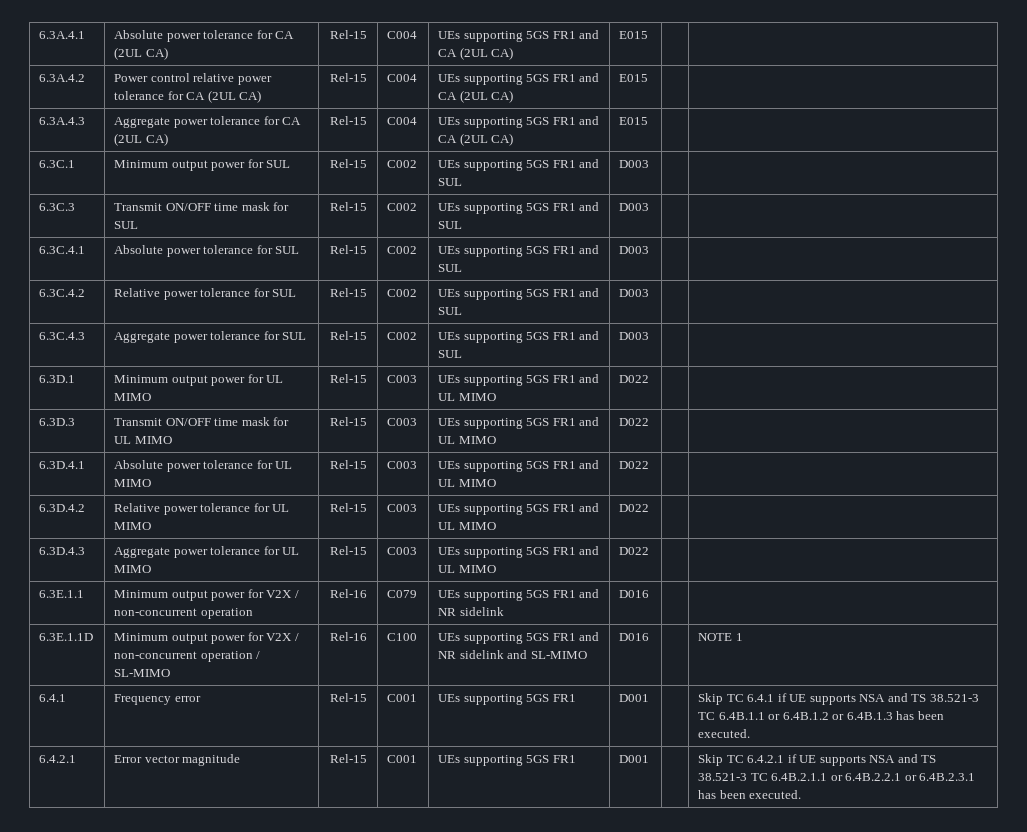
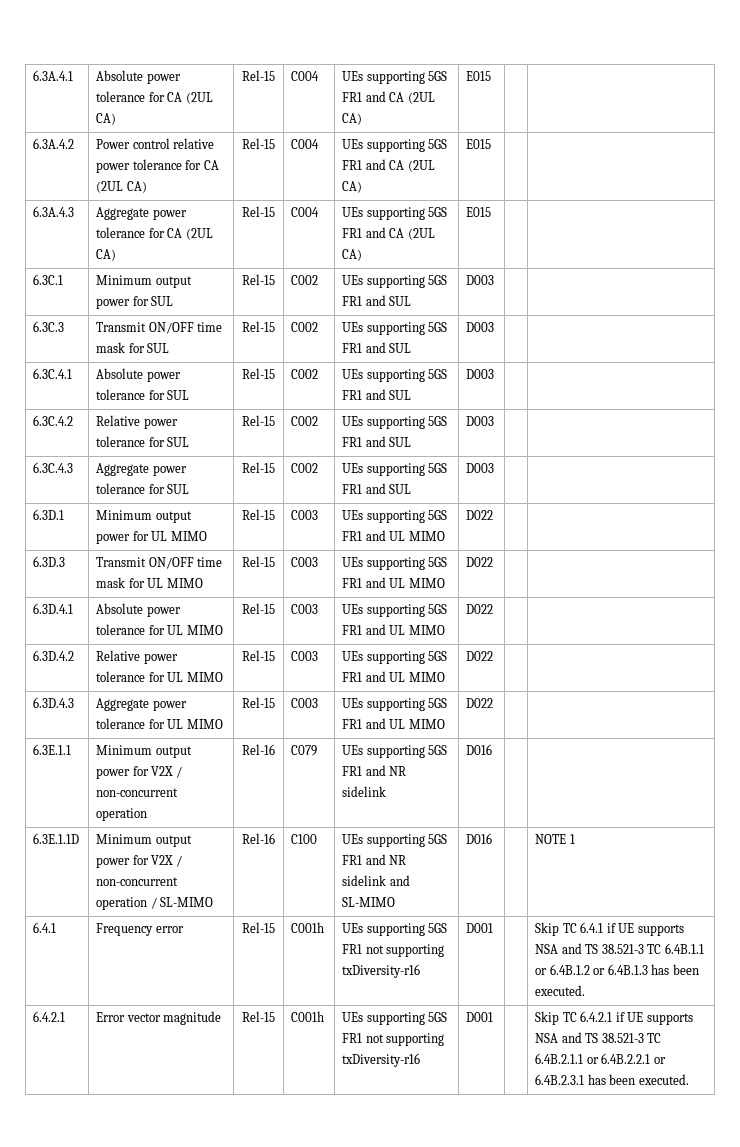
[387,694,418,702] [438,694,576,705] C001 | UEs supporting 5GS FR1 -> [291,922,325,933] [342,923,448,936] [342,944,445,957] [342,964,421,978] C001h | UEs supporting 5GS FR1 not supporting txDiversity-r16
[387,755,418,763] [438,755,576,766] C001 | UEs supporting 5GS FR1 -> [291,1011,325,1022] [342,1012,448,1025] [342,1033,445,1046] [342,1053,421,1067] C001h | UEs supporting 5GS FR1 not supporting txDiversity-r16

